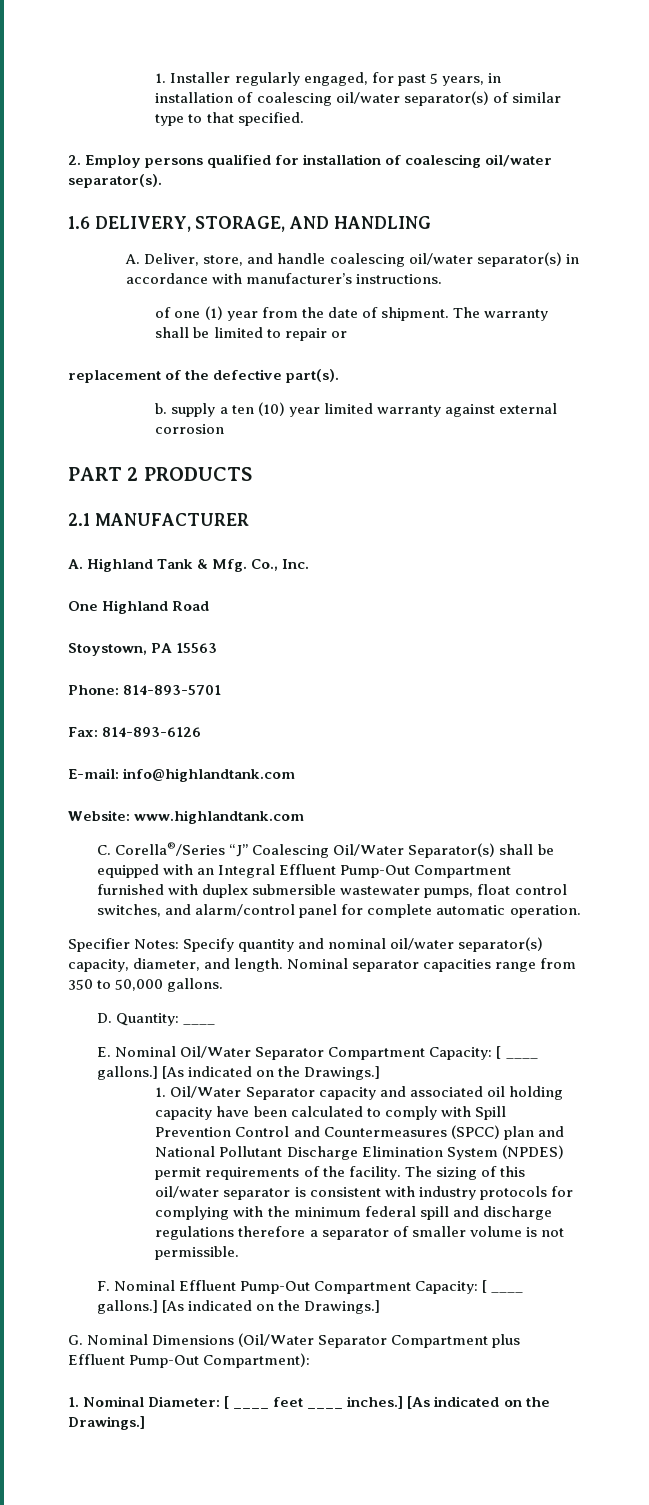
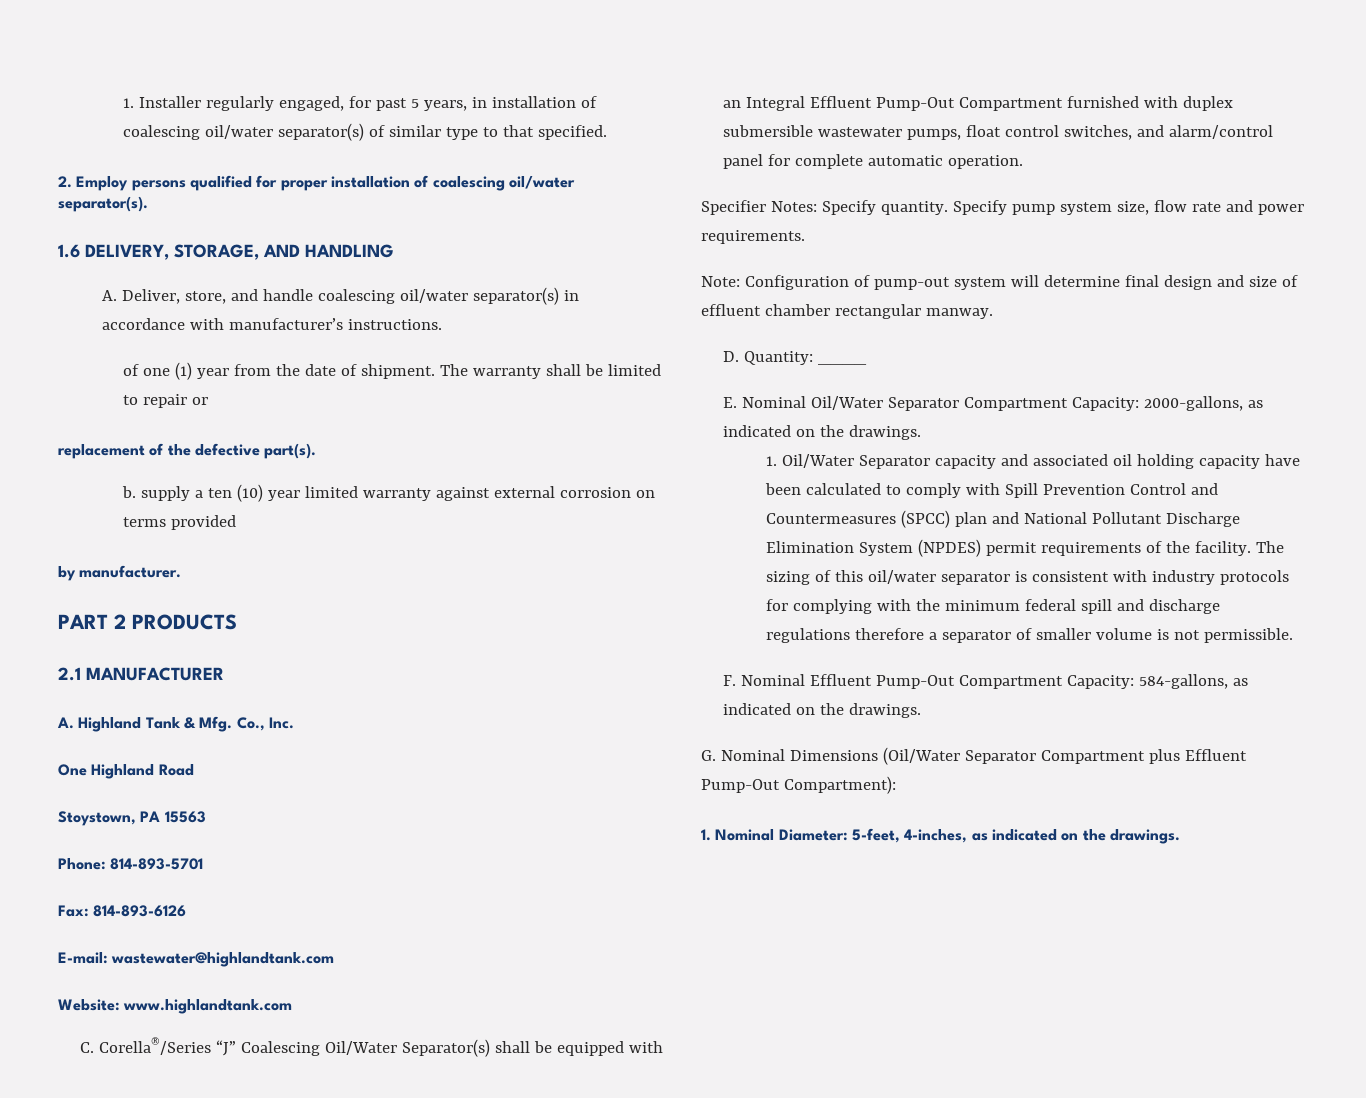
(300, 160) none -> [280,180,328,191] proper
(225, 429) none -> [636,490,656,498] [123,515,237,530] [58,565,182,581] on terms provided // by manufacturer.
[123,768,296,782] info@highlandtank.com -> [111,952,335,967] wastewater@highlandtank.com
[238,937,544,952] [68,958,577,972] [68,978,224,992] quantity and nominal oil/water separator(s) capacity, diameter, and length. Nominal separator capacities range from 350 to 50,000 gallons. -> [880,200,1304,215] [701,230,805,244] [701,275,1298,290] [701,304,993,319] quantity. Specify pump system size, flow rate and power requirements. // Note: Configuration of pump-out system will determine final design and size of effluent chamber rectangular manway.
[496,1046,538,1059] [97,1066,381,1080] [ ____ gallons.] [As indicated on the Drawings.] -> [1143,396,1263,411] [722,425,921,440] 2000-gallons, as indicated on the drawings.
[482,1280,524,1293] [97,1300,381,1314] [ ____ gallons.] [As indicated on the Drawings.] -> [1138,674,1248,689] [722,703,921,718] 584-gallons, as indicated on the drawings.
[224,1396,270,1409] [273,1397,304,1407] [307,1396,550,1409] [68,1416,145,1430] [ ____ feet ____ inches.] [As indicated on the Drawings.] -> [851,828,1180,844] 5-feet, 4-inches, as indicated on the drawings.

